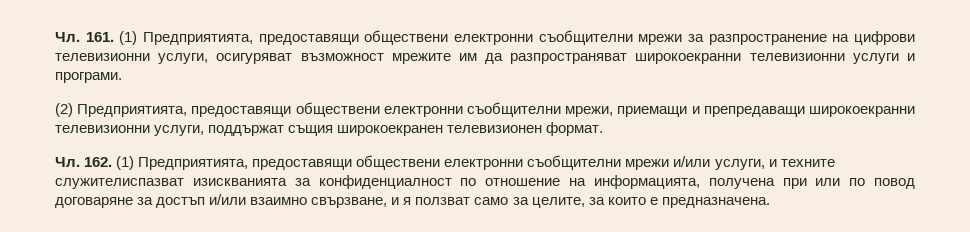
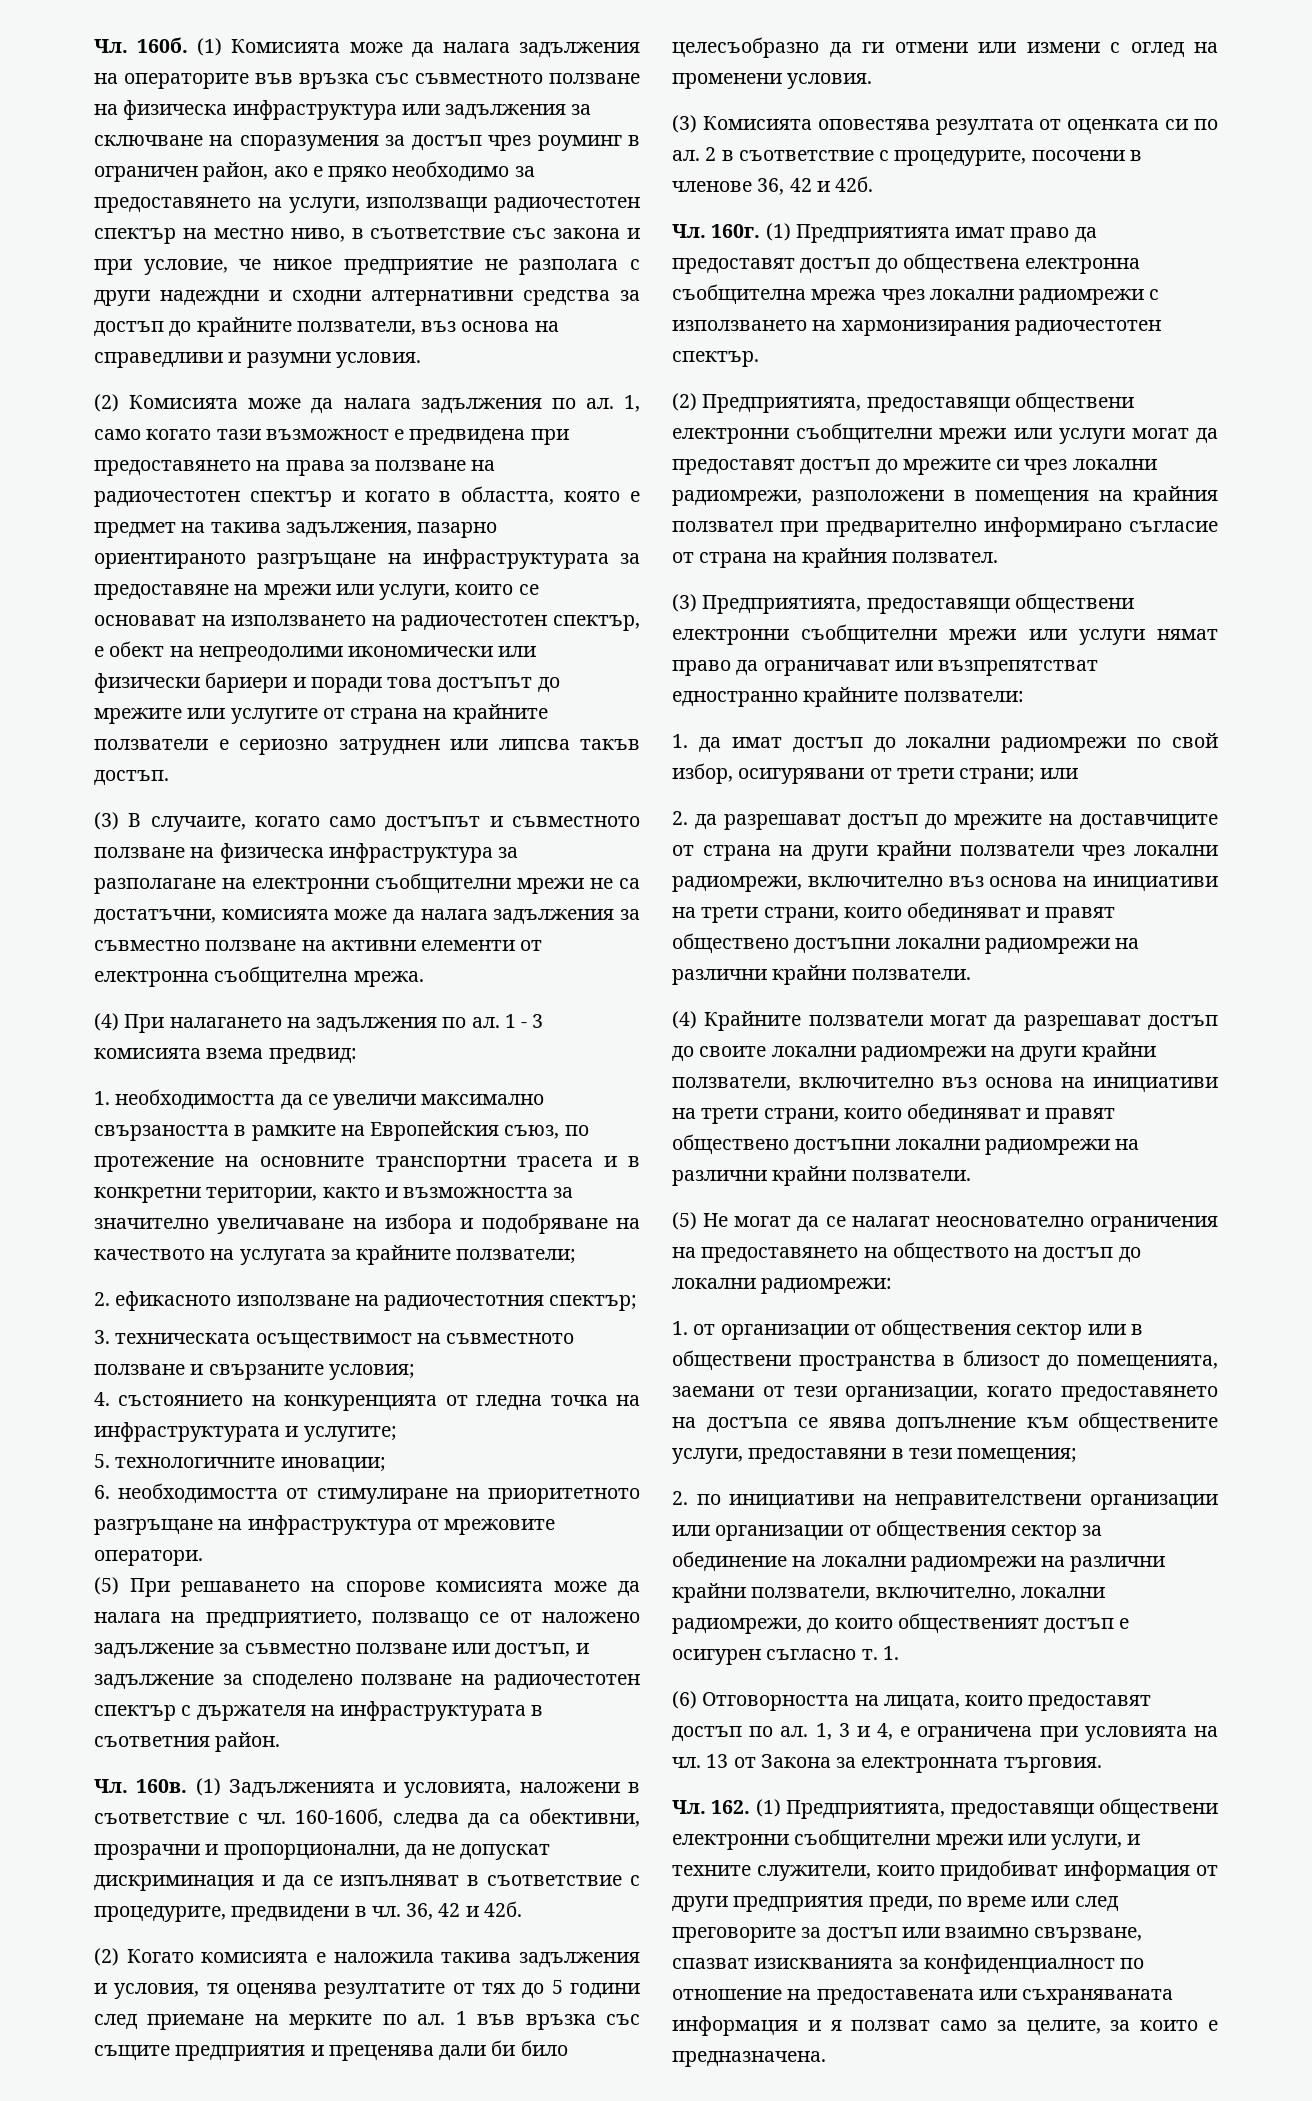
[55,30,915,45] [55,53,916,64] [55,72,122,83] Чл. 161. (1) Предприятията, предоставящи обществени електронни съобщителни мрежи за разпространение на цифрови телевизионни услуги, осигуряват възможност мрежите им да разпространяват широкоекранни телевизионни услуги и програми. -> [94,37,640,57] [94,73,640,89] [94,100,592,120] [94,135,641,151] [94,161,535,182] [94,197,640,213] [94,228,640,244] [94,259,640,275] [94,290,640,306] [94,317,559,337] [94,352,421,368] [94,394,640,413] [94,429,569,445] [94,460,496,476] [94,486,640,507] [94,522,498,538] [94,549,640,569] [94,584,539,600] [94,615,641,631] [94,641,537,662] [94,672,560,693] [94,704,548,724] [94,739,640,755] [94,770,169,785] [94,812,640,832] [94,843,519,863] [94,873,640,894] [94,909,640,924] [94,940,543,951] [94,966,424,987] [94,1013,544,1033] [94,1048,357,1064] [94,1089,545,1110] [94,1121,589,1141] [94,1156,641,1172] [94,1187,574,1203] [94,1213,641,1234] [94,1245,577,1265] [94,1291,638,1311] [94,1330,575,1348] [94,1364,415,1380] [94,1392,640,1411] [94,1422,397,1442] [94,1454,386,1472] [94,1483,640,1504] [94,1515,556,1535] [94,1550,203,1566] [94,1577,640,1597] [94,1612,640,1628] [94,1643,589,1658] [94,1674,640,1690] [94,1701,544,1721] [94,1732,281,1752] [94,1778,640,1798] [94,1808,641,1828] [94,1844,551,1860] [94,1875,640,1891] [94,1901,522,1922] [94,1948,640,1967] [94,1980,640,1999] [94,2011,641,2030] [94,2040,568,2061] [672,37,1218,58] [672,73,873,89] [672,115,1218,135] [672,147,1142,166] [672,176,874,195] [672,223,1097,243] [672,253,1141,274] [672,284,1160,305] [672,320,1161,336] [672,351,759,367] Чл. 160б. (1) Комисията може да налага задължения на операторите във връзка със съвместното ползване на физическа инфраструктура или задължения за сключване на споразумения за достъп чрез роуминг в ограничен район, ако е пряко необходимо за предоставянето на услуги, използващи радиочестотен спектър на местно ниво, в съответствие със закона и при условие, че никое предприятие не разполага с други надеждни и сходни алтернативни средства за достъп до крайните ползватели, въз основа на справедливи и разумни условия. // (2) Комисията може да налага задължения по ал. 1, само когато тази възможност е предвидена при предоставянето на права за ползване на радиочестотен спектър и когато в областта, която е предмет на такива задължения, пазарно ориентираното разгръщане на инфраструктурата за предоставяне на мрежи или услуги, които се основават на използването на радиочестотен спектър, е обект на непреодолими икономически или физически бариери и поради това достъпът до мрежите или услугите от страна на крайните ползватели е сериозно затруднен или липсва такъв достъп. // (3) В случаите, когато само достъпът и съвместното ползване на физическа инфраструктура за разполагане на електронни съобщителни мрежи не са достатъчни, комисията може да налага задължения за съвместно ползване на активни елементи от електронна съобщителна мрежа. // (4) При налагането на задължения по ал. 1 - 3 комисията взема предвид: // 1. необходимостта да се увеличи максимално свързаността в рамките на Европейския съюз, по протежение на основните транспортни трасета и в конкретни територии, както и възможността за значително увеличаване на избора и подобряване на качеството на услугата за крайните ползватели; // 2. ефикасното използване на радиочестотния спектър; // 3. техническата осъществимост на съвместното ползване и свързаните условия; // 4. състоянието на конкуренцията от гледна точка на инфраструктурата и услугите; // 5. технологичните иновации; // 6. необходимостта от стимулиране на приоритетното разгръщане на инфраструктура от мрежовите оператори. // (5) При решаването на спорове комисията може да налага на предприятието, ползващо се от наложено задължение за съвместно ползване или достъп, и задължение за споделено ползване на радиочестотен спектър с държателя на инфраструктурата в съответния район. // Чл. 160в. (1) Задълженията и условията, наложени в съответствие с чл. 160-160б, следва да са обективни, прозрачни и пропорционални, да не допускат дискриминация и да се изпълняват в съответствие с процедурите, предвидени в чл. 36, 42 и 42б. // (2) Когато комисията е наложила такива задължения и условия, тя оценява резултатите от тях до 5 години след приемане на мерките по ал. 1 във връзка със същите предприятия и преценява дали би било целесъобразно да ги отмени или измени с оглед на променени условия. // (3) Комисията оповестява резултата от оценката си по ал. 2 в съответствие с процедурите, посочени в членове 36, 42 и 42б. // Чл. 160г. (1) Предприятията имат право да предоставят достъп до обществена електронна съобщителна мрежа чрез локални радиомрежи с използването на хармонизирания радиочестотен спектър.
[565,106,916,117] [55,122,604,136] мрежи, приемащи и препредаващи широкоекранни телевизионни услуги, поддържат същия широкоекранен телевизионен формат. -> [939,428,1218,444] [672,459,1157,475] [672,486,1218,506] [672,517,1218,537] [672,548,999,568] [672,593,1134,614] [672,624,1218,645] [672,660,1099,676] [672,687,1024,707] [672,733,1218,753] [672,763,1079,784] [672,811,1218,830] [672,841,1218,861] [672,876,1218,892] [672,902,1115,923] [672,933,1140,954] [672,965,971,985] [672,1011,1218,1031] [672,1042,1156,1062] [672,1077,1218,1092] [672,1103,1115,1124] [672,1134,1140,1155] [672,1166,971,1186] [672,1212,1218,1232] [672,1242,1141,1263] [672,1278,893,1294] [672,1319,1143,1340] [672,1350,1218,1371] [672,1386,1218,1402] [672,1412,1218,1432] [672,1448,1078,1464] [672,1491,1218,1510] [672,1520,1103,1541] [672,1551,1166,1572] [672,1583,1105,1603] [672,1613,1130,1634] [672,1646,899,1665] [672,1691,1152,1711] [672,1723,1218,1742] [672,1754,1102,1773] мрежи или услуги могат да предоставят достъп до мрежите си чрез локални радиомрежи, разположени в помещения на крайния ползвател при предварително информирано съгласие от страна на крайния ползвател. // (3) Предприятията, предоставящи обществени електронни съобщителни мрежи или услуги нямат право да ограничават или възпрепятстват едностранно крайните ползватели: // 1. да имат достъп до локални радиомрежи по свой избор, осигурявани от трети страни; или // 2. да разрешават достъп до мрежите на доставчиците от страна на други крайни ползватели чрез локални радиомрежи, включително въз основа на инициативи на трети страни, които обединяват и правят обществено достъпни локални радиомрежи на различни крайни ползватели. // (4) Крайните ползватели могат да разрешават достъп до своите локални радиомрежи на други крайни ползватели, включително въз основа на инициативи на трети страни, които обединяват и правят обществено достъпни локални радиомрежи на различни крайни ползватели. // (5) Не могат да се налагат неоснователно ограничения на предоставянето на обществото на достъп до локални радиомрежи: // 1. от организации от обществения сектор или в обществени пространства в близост до помещенията, заемани от тези организации, когато предоставянето на достъпа се явява допълнение към обществените услуги, предоставяни в тези помещения; // 2. по инициативи на неправителствени организации или организации от обществения сектор за обединение на локални радиомрежи на различни крайни ползватели, включително, локални радиомрежи, до които общественият достъп е осигурен съгласно т. 1. // (6) Отговорността на лицата, които предоставят достъп по ал. 1, 3 и 4, е ограничена при условията на чл. 13 от Закона за електронната търговия.
[673,156,711,167] и/или -> [1007,1834,1046,1845] или
[55,178,184,189] служителиспазват -> [756,1860,1218,1881] [672,1896,1118,1912] [672,1927,1143,1943] [672,1958,749,1969] служители, които придобиват информация от други предприятия преди, по време или след преговорите за достъп или взаимно свързване, спазват
[593,175,916,189] [55,194,388,208] информацията, получена при или по повод договаряне за достъп и/или взаимно свързване, -> [816,1989,1174,2005] [672,2016,798,2036] предоставената или съхраняваната информация

